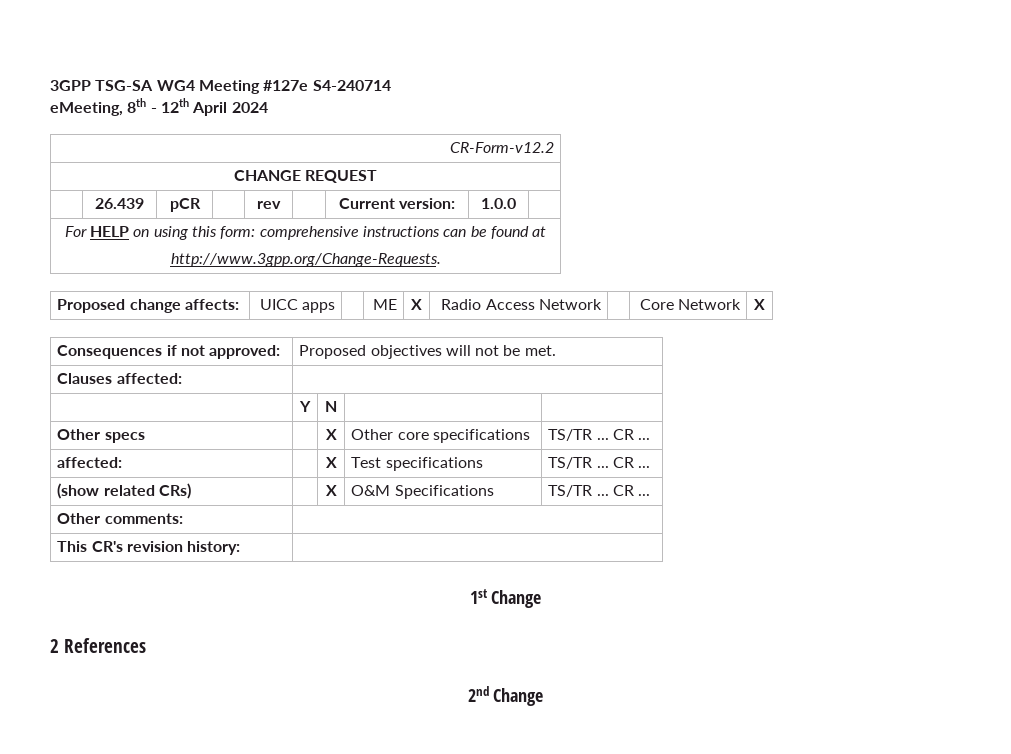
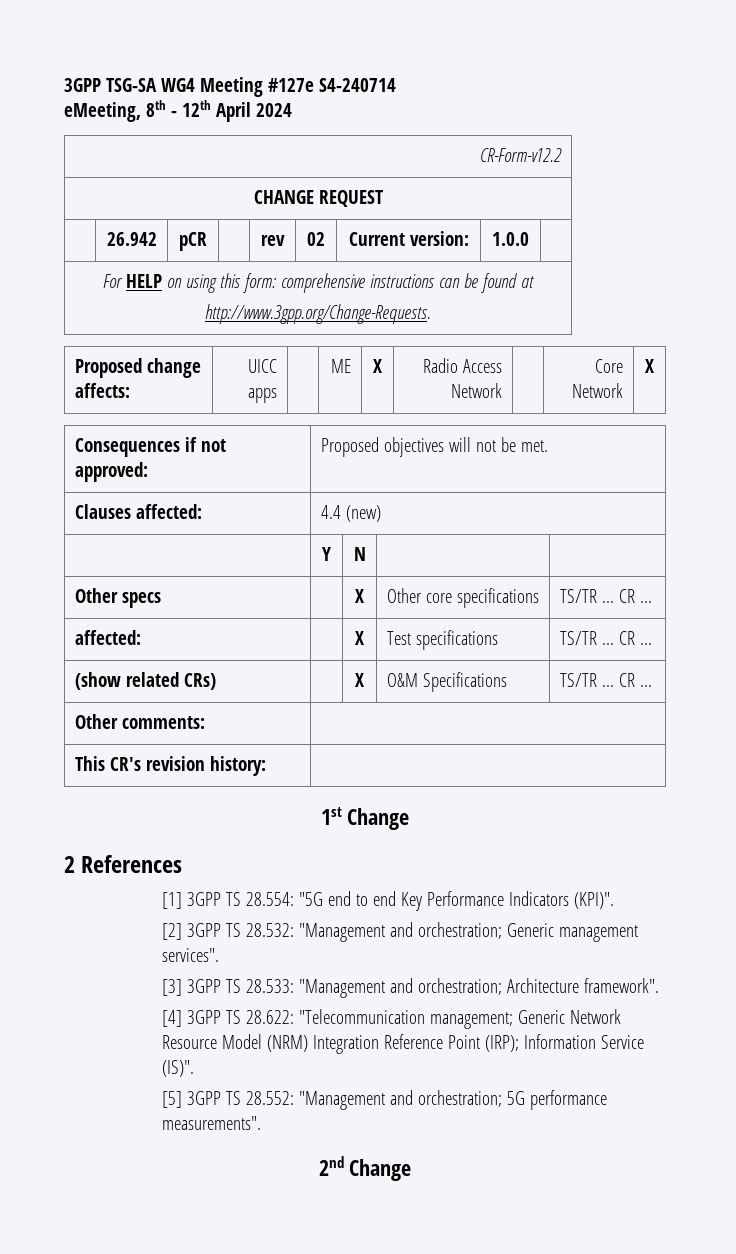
[95,198,144,209] 26.439 -> [106,232,157,246] 26.942
(281, 205) none -> [307,232,325,246] 02
(182, 378) none -> [320,505,381,522] 4.4 (new)
(147, 645) none -> [161,891,614,911] [161,922,638,942] [161,948,219,962] [161,978,659,998] [161,1009,621,1029] [161,1034,644,1054] [161,1060,194,1077] [161,1090,607,1110] [161,1116,261,1130] // [1] 3GPP TS 28.554: "5G end to end Key Performance Indicators (KPI)". // [2] 3GPP TS 28.532: "Management and orchestration; Generic management services". // [3] 3GPP TS 28.533: "Management and orchestration; Architecture framework". // [4] 3GPP TS 28.622: "Telecommunication management; Generic Network Resource Model (NRM) Integration Reference Point (IRP); Information Service (IS)". // [5] 3GPP TS 28.552: "Management and orchestration; 5G performance measurements".

